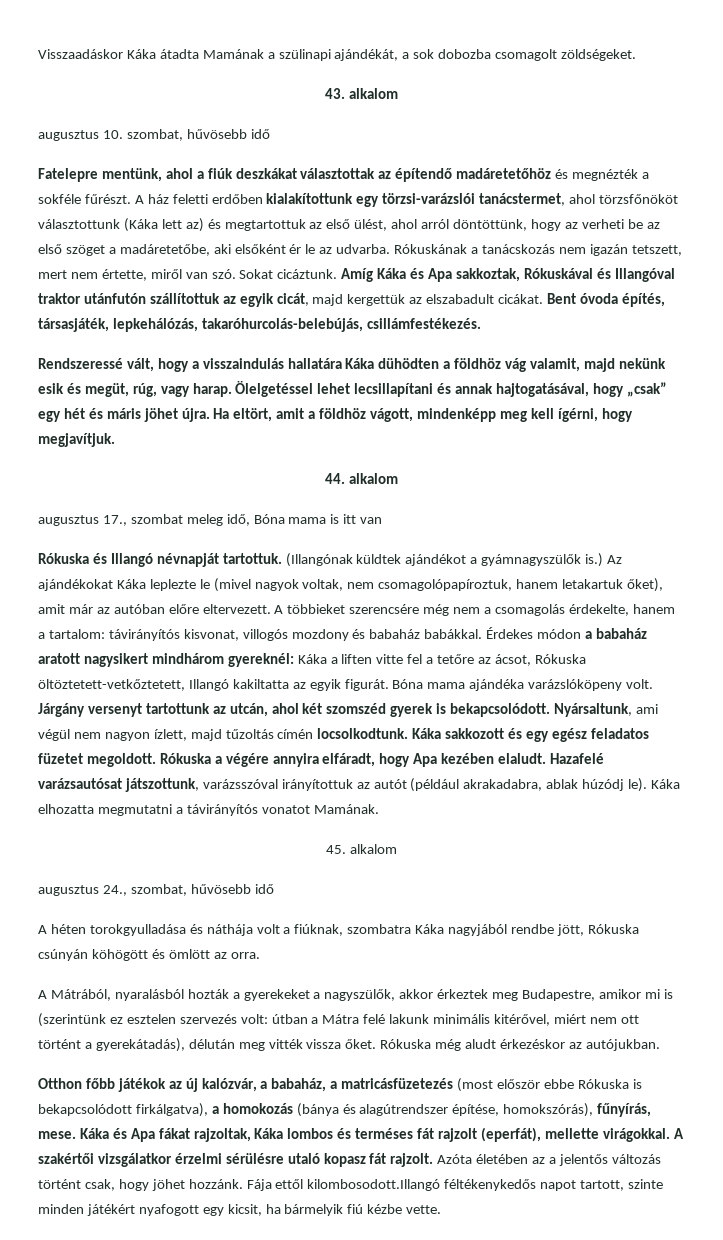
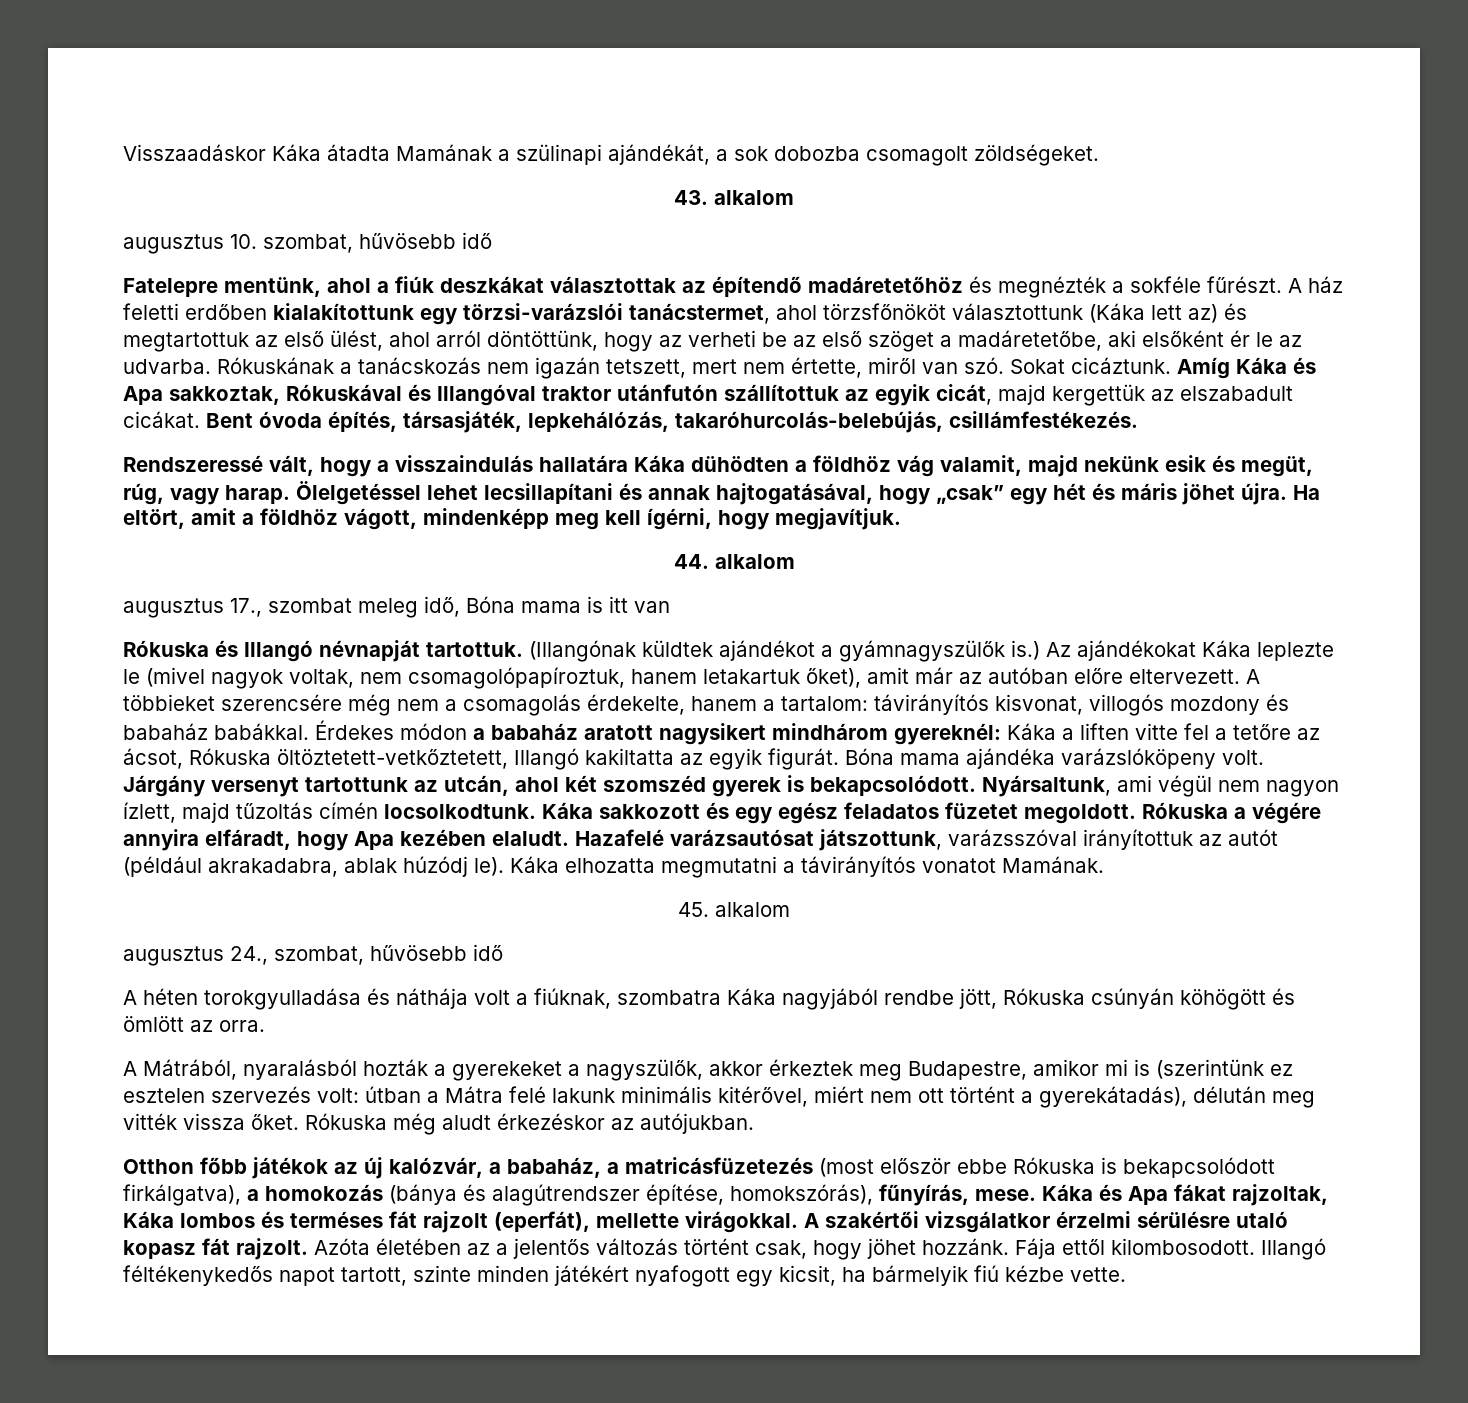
[307,1179,441,1191] kilombosodott.Illangó -> [1111,1238,1326,1260] kilombosodott. Illangó

